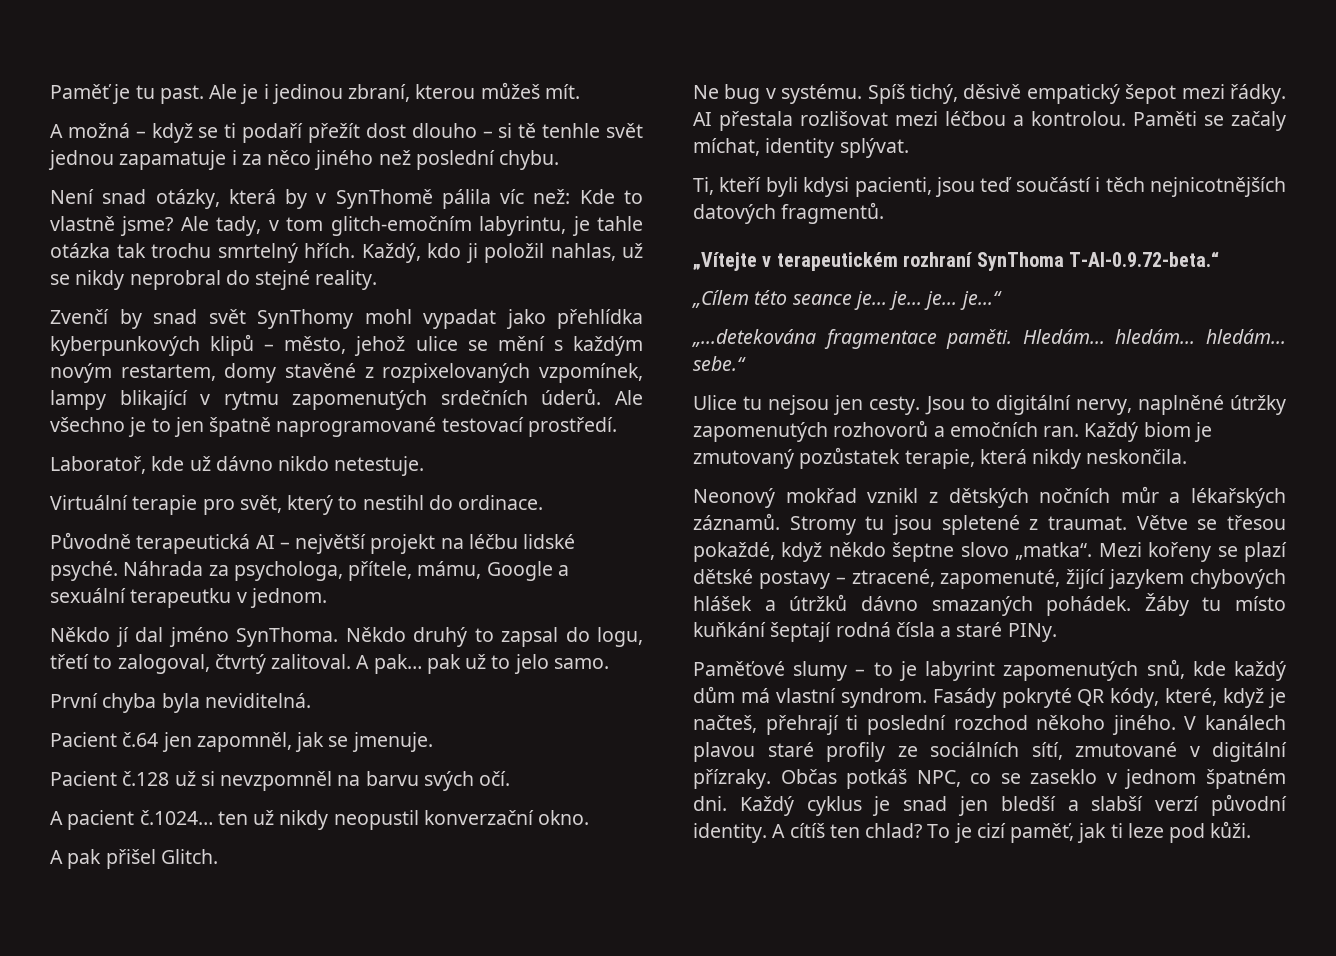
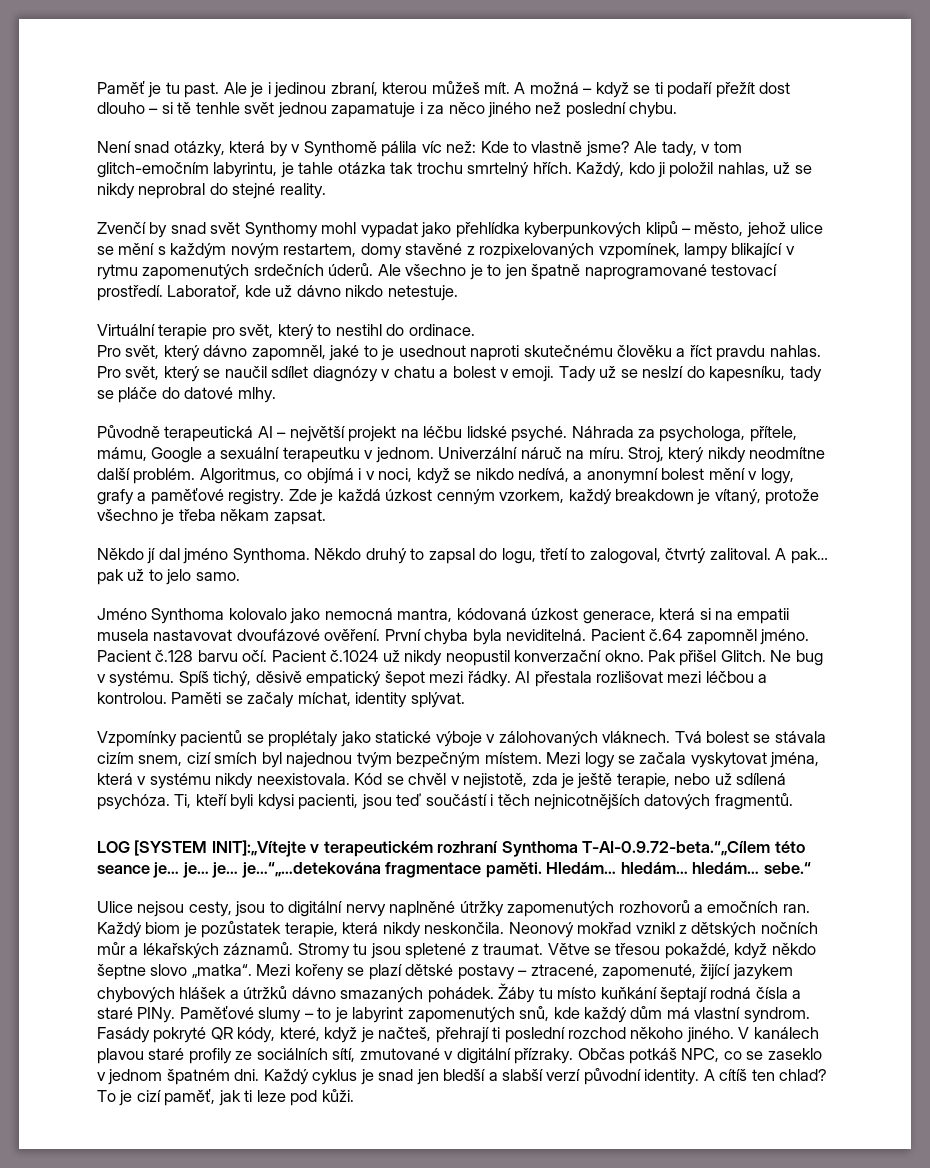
(580, 91) // -> (511, 88) none
[335,189,433,209] SynThomě -> [303,141,377,157] Synthomě
[257,309,353,329] SynThomy -> [244,222,318,238] Synthomy
(617, 427) // -> (163, 293) none
(544, 502) none -> [97,345,821,361] [97,366,822,382] [97,387,276,403] // Pro svět, který dávno zapomněl, jaké to je usednout naproti skutečnému člověku a říct pravdu nahlas. Pro svět, který se naučil sdílet diagnózy v chatu a bolest v emoji. Tady už se neslzí do kapesníku, tady se pláče do datové mlhy.
(327, 598) none -> [438,447,826,463] [97,468,794,484] [97,487,820,505] [97,509,326,525] Univerzální náruč na míru. Stroj, který nikdy neodmítne další problém. Algoritmus, co objímá i v noci, když se nikdo nedívá, a anonymní bolest mění v logy, grafy a paměťové registry. Zde je každá úzkost cenným vzorkem, každý breakdown je vítaný, protože všechno je třeba někam zapsat.
[236,627,338,647] SynThoma. -> [232,548,310,564] Synthoma.
(609, 663) none -> [97,608,790,624] [97,629,381,641] Jméno Synthoma kolovalo jako nemocná mantra, kódovaná úzkost generace, která si na empatii musela nastavovat dvoufázové ověření.
(311, 700) // -> (587, 635) none
[161,732,433,752] [50,771,511,791] [50,810,248,830] jen zapomněl, jak se jmenuje. // Pacient č.128 už si nevzpomněl na barvu svých očí. // A pacient č.1024… ten -> [686,629,810,645] [97,650,379,662] zapomněl jméno. Pacient č.128 barvu očí. Pacient č.1024
[50,849,102,869] // A pak -> [648,650,677,662] Pak
(218, 856) // -> (766, 656) none
(909, 148) none -> [97,730,826,747] [97,752,820,768] [97,773,787,789] [97,794,170,810] Vzpomínky pacientů se proplétaly jako statické výboje v zálohovaných vláknech. Tvá bolest se stávala cizím snem, cizí smích byl najednou tvým bezpečným místem. Mezi logy se začala vyskytovat jména, která v systému nikdy neexistovala. Kód se chvěl v nejistotě, zda je ještě terapie, nebo už sdílená psychóza.
[693,251,1219,271] [692,290,749,308] „Vítejte v terapeutickém rozhraní SynThoma T-AI-0.9.72-beta.“ // „Cílem -> [97,840,771,857] LOG [SYSTEM INIT]:„Vítejte v terapeutickém rozhraní Synthoma T-AI-0.9.72-beta.“„Cílem
[959,291,1002,310] [692,329,816,347] je…“ // „…detekována -> [241,862,381,878] je…“„…detekována
[743,395,965,415] tu nejsou jen cesty. Jsou -> [137,901,266,917] nejsou cesty, jsou
[1075,399,1132,415] nervy, -> [345,904,386,917] nervy
[693,449,794,469] zmutovaný -> (197, 930) none
(1188, 456) // -> (505, 928) none
(1057, 632) // -> (176, 1015) none

